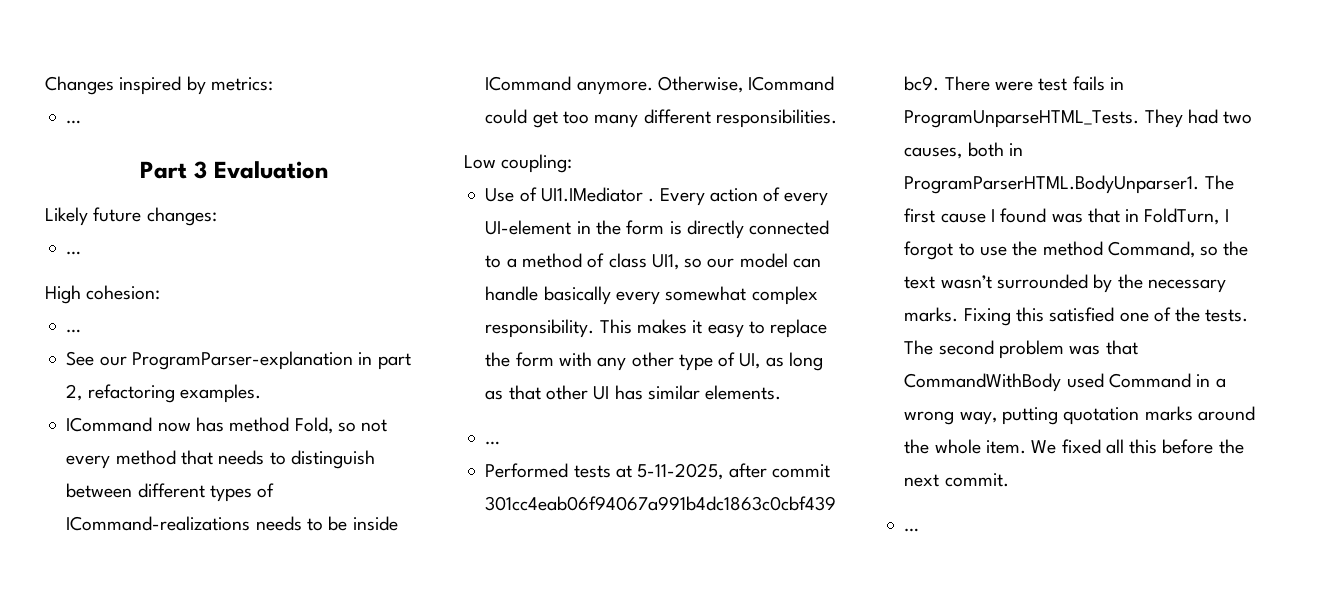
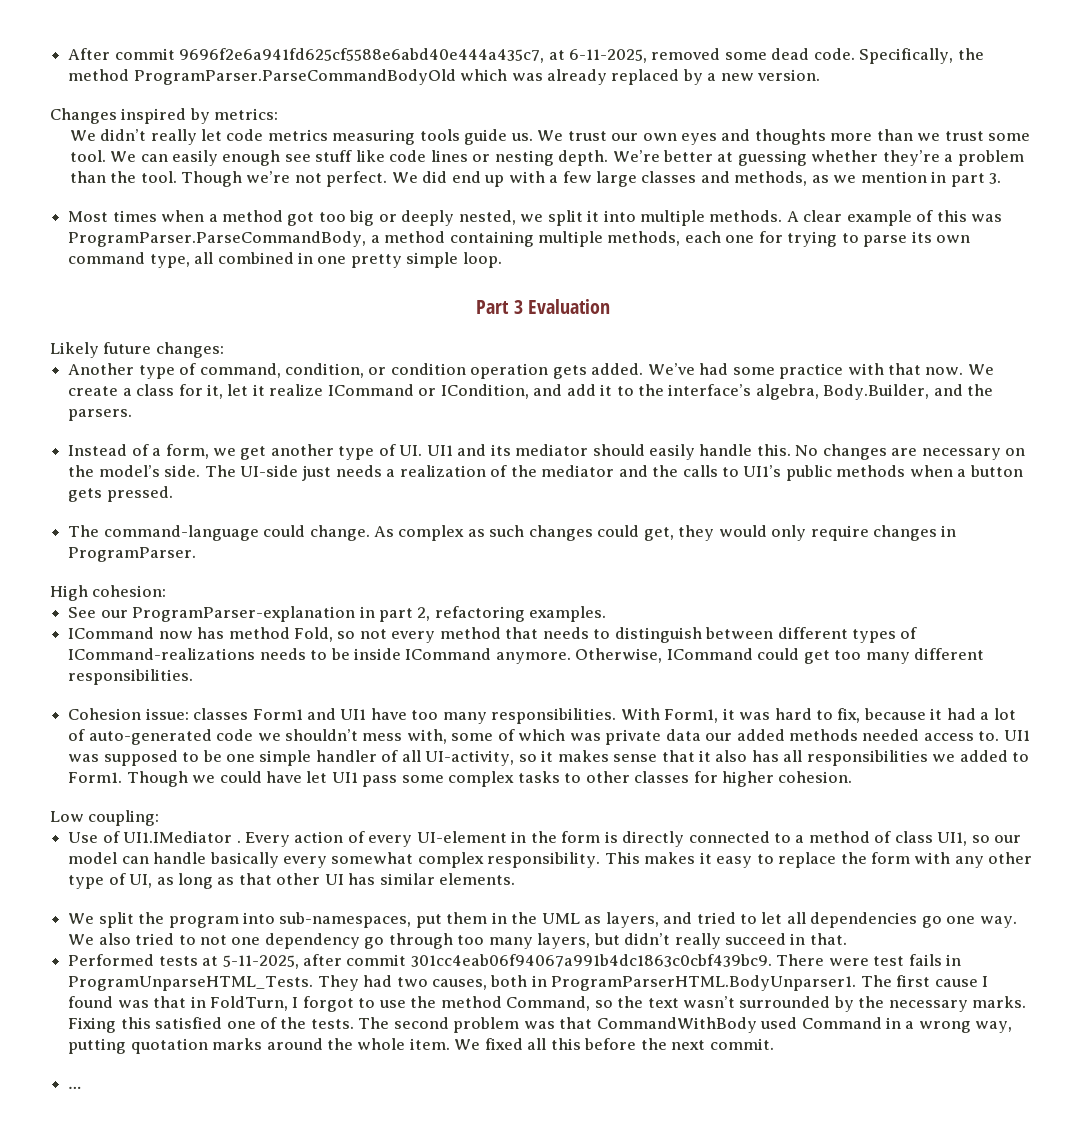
[45,76,273,95] [66,120,82,124] Changes inspired by metrics: // … -> [68,48,984,64] [68,69,821,85] [50,108,279,124] [69,129,1031,145] [69,150,1024,166] [69,171,1002,187] [68,210,1003,226] [68,231,971,247] [68,252,502,268] After commit 9696f2e6a941fd625cf5588e6abd40e444a435c7, at 6-11-2025, removed some dead code. Specifically, the method ProgramParser.ParseCommandBodyOld which was already replaced by a new version. // Changes inspired by metrics: // We didn’t really let code metrics measuring tools guide us. We trust our own eyes and thoughts more than we trust some tool. We can easily enough see stuff like code lines or nesting depth. We’re better at guessing whether they’re a problem than the tool. Though we’re not perfect. We did end up with a few large classes and methods, as we mention in part 3. // Most times when a method got too big or deeply nested, we split it into multiple methods. A clear example of this was ProgramParser.ParseCommandBody, a method containing multiple methods, each one for trying to parse its own command type, all combined in one pretty simple loop.
[66,251,82,255] … -> [68,363,994,379] [68,384,994,400] [68,409,133,421] [68,444,1026,460] [68,465,1023,481] [68,486,173,502] [68,525,957,541] [68,547,197,562] Another type of command, condition, or condition operation gets added. We’ve had some practice with that now. We create a class for it, let it realize ICommand or ICondition, and add it to the interface’s algebra, Body.Builder, and the parsers. // Instead of a form, we get another type of UI. UI1 and its mediator should easily handle this. No changes are necessary on the model’s side. The UI-side just needs a realization of the mediator and the calls to UI1’s public methods when a button gets pressed. // The command-language could change. As complex as such changes could get, they would only require changes in ProgramParser.
[66,329,82,333] // … -> (167, 591) none
(837, 118) none -> [68,708,1016,724] [68,729,1030,745] [68,750,1030,766] [68,771,853,787] // Cohesion issue: classes Form1 and UI1 have too many responsibilities. With Form1, it was hard to fix, because it had a lot of auto-generated code we shouldn’t mess with, some of which was private data our added methods needed access to. UI1 was supposed to be one simple handler of all UI-activity, so it makes sense that it also has all responsibilities we added to Form1. Though we could have let UI1 pass some complex tasks to other classes for higher cohesion.
[485,441,501,445] … -> [68,912,1017,928] [68,933,847,949] We split the program into sub-namespaces, put them in the UML as layers, and tried to let all dependencies go one way. We also tried to not one dependency go through too many layers, but didn’t really succeed in that.

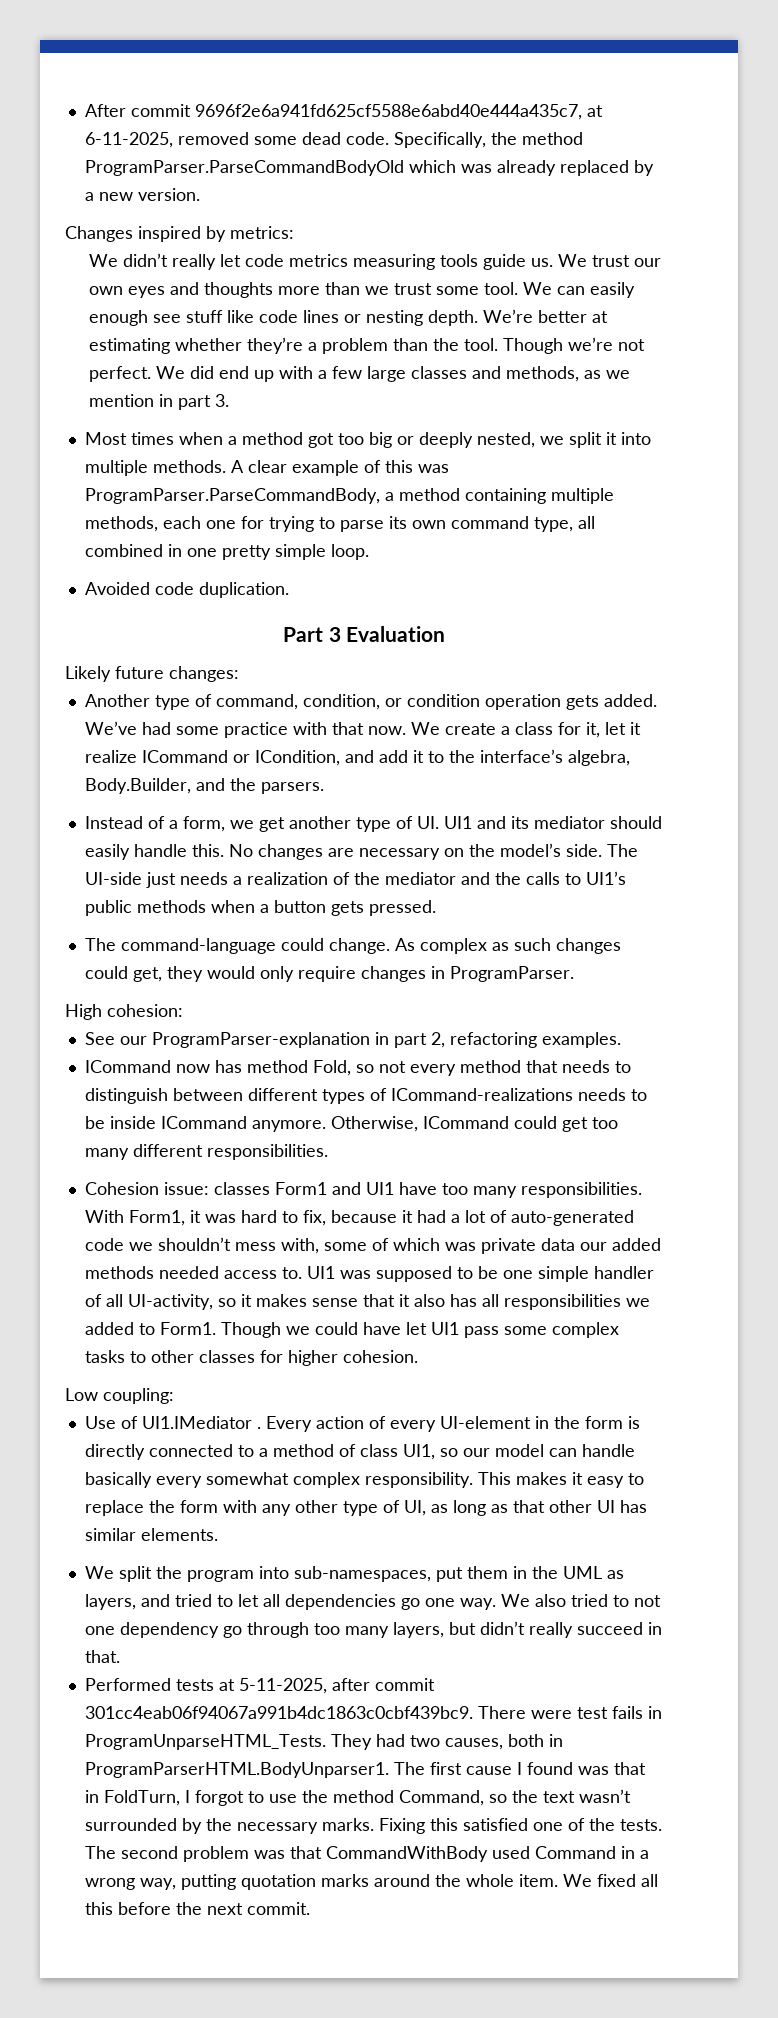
[737,150,807,166] guessing -> [88,338,170,354] estimating
(502, 260) none -> [84,582,289,598] // Avoided code duplication.
[68,1086,82,1089] // … -> (310, 1908) none

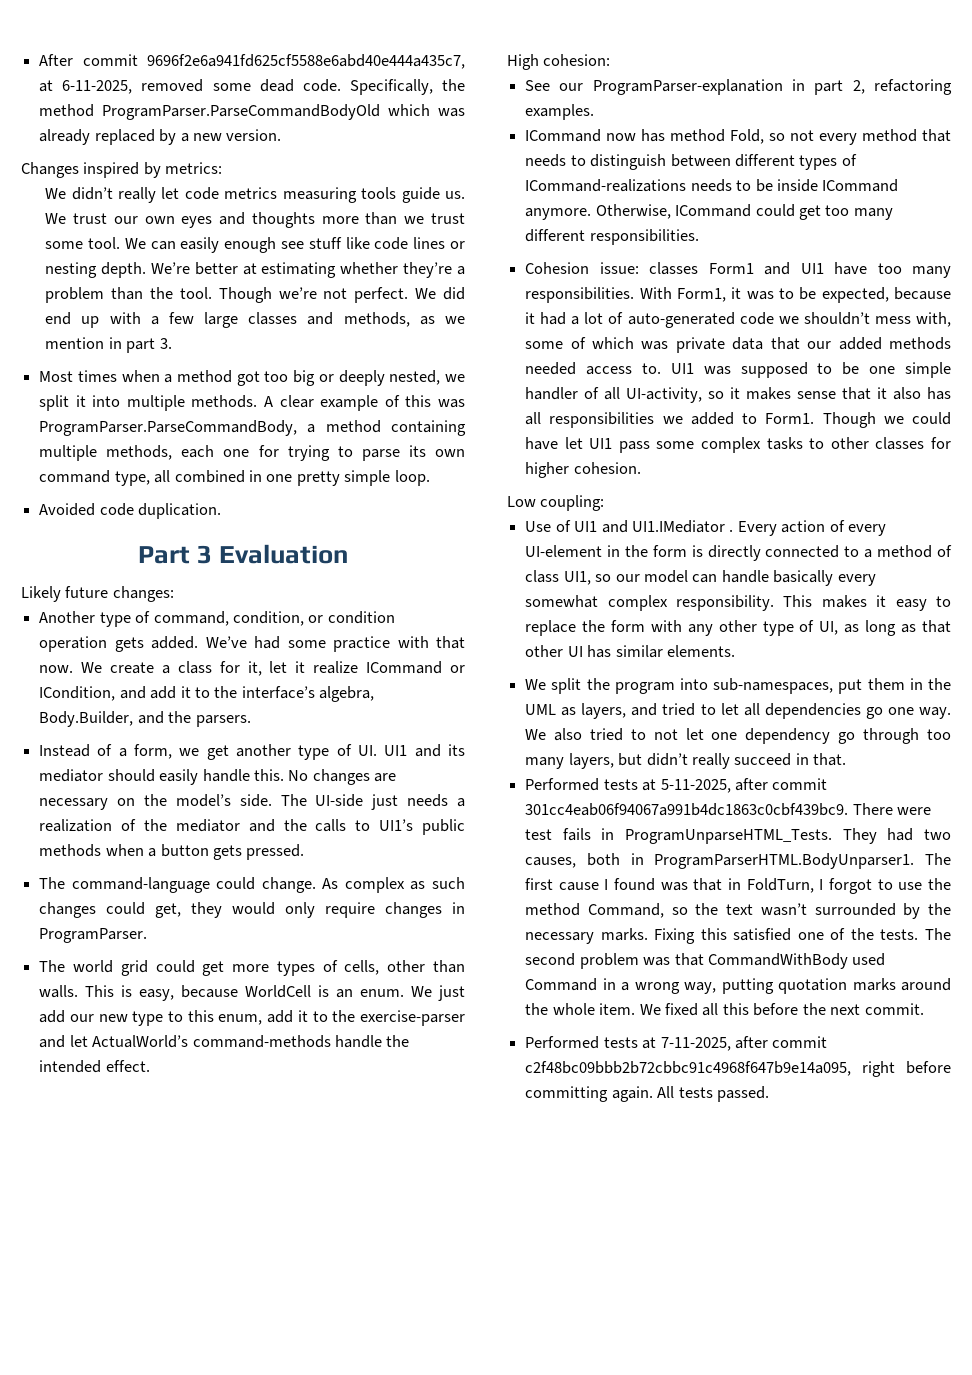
(574, 974) none -> [39,960,466,976] [39,985,466,1001] [39,1010,465,1026] [39,1035,410,1048] [39,1060,150,1073] // The world grid could get more types of cells, other than walls. This is easy, because WorldCell is an enum. We just add our new type to this enum, add it to the exercise-parser and let ActualWorld’s command-methods handle the intended effect.
[240,1210,326,1226] hard to fix, -> [778,287,889,303] to be expected,
(575, 1244) none -> [770,337,800,350] that
(138, 1422) none -> [574,520,628,533] UI1 and
(661, 1601) none -> [685,728,704,740] let
(310, 1908) none -> [525,1036,828,1051] [525,1061,951,1077] [525,1086,769,1102] // Performed tests at 7-11-2025, after commit c2f48bc09bbb2b72cbbc91c4968f647b9e14a095, right before committing again. All tests passed.

